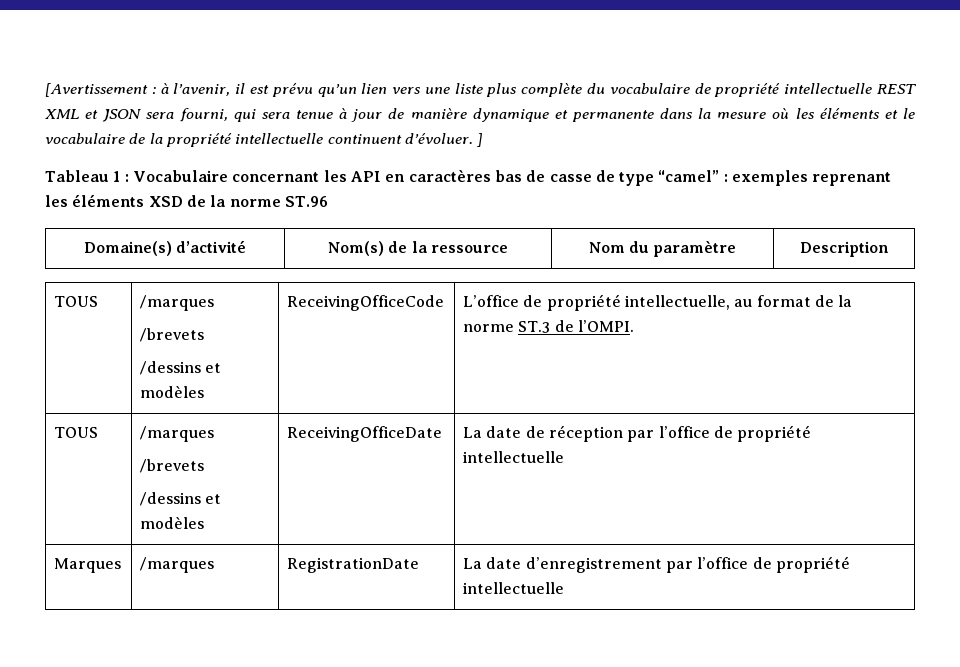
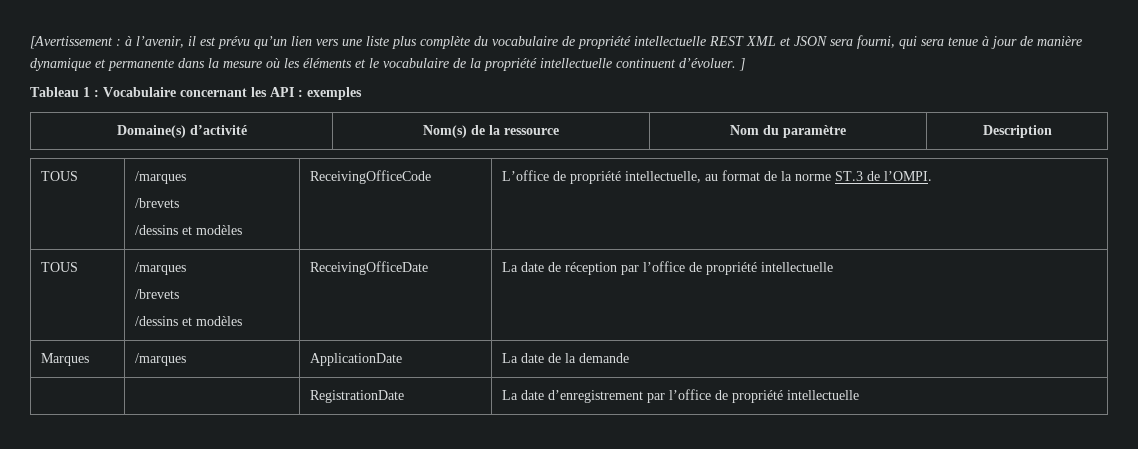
[385,170,892,186] [45,194,328,207] en caractères bas de casse de type “camel” : exemples reprenant les éléments XSD de la norme ST.96 -> [298,87,362,100] : exemples
(215, 565) none -> [309,353,402,366] [501,353,629,363] | ApplicationDate | La date de la demande // |

